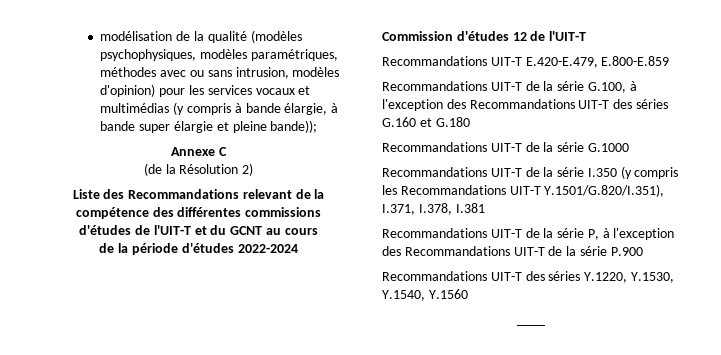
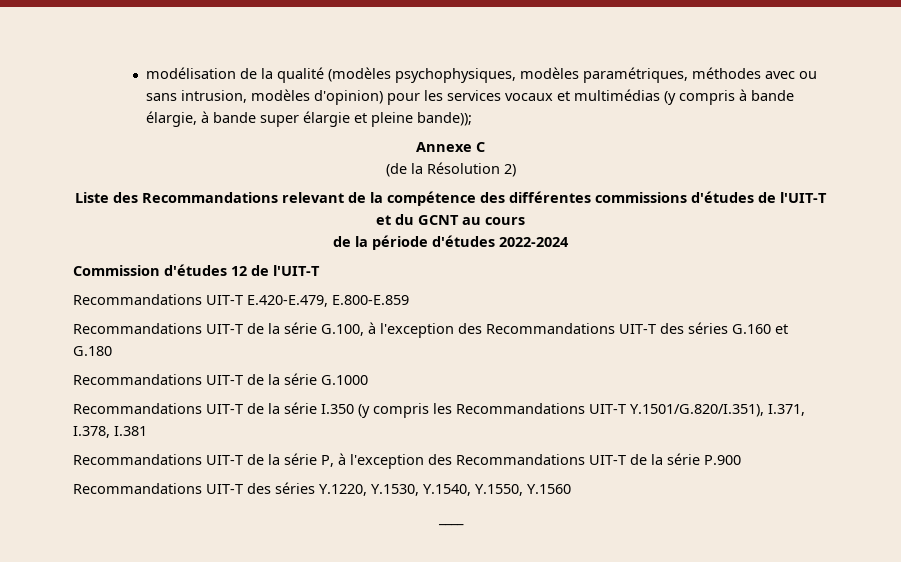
(425, 295) none -> [475,484,523,496] Y.1550,

